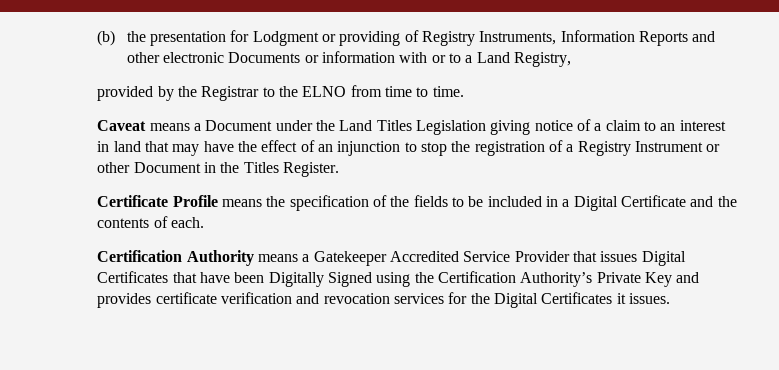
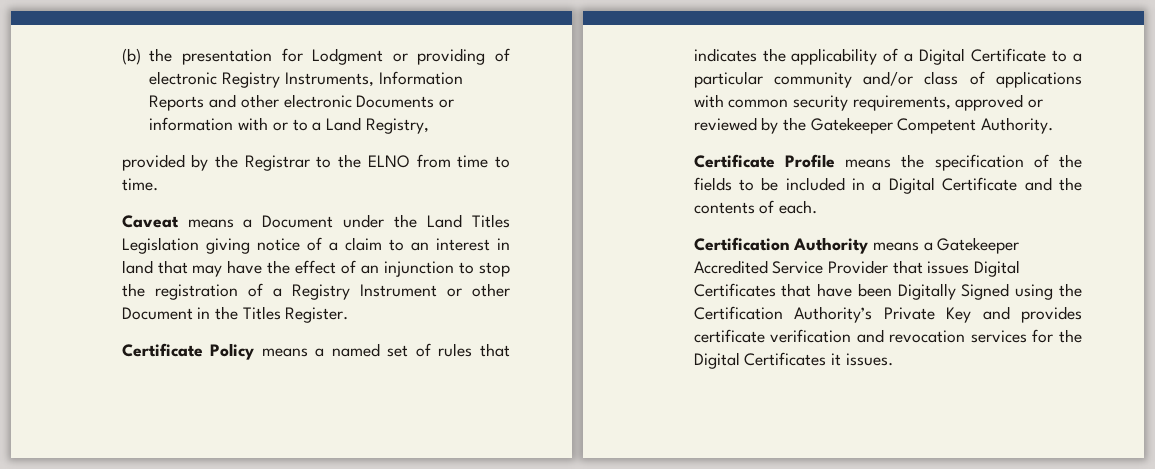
(419, 36) none -> [149,71,218,85] electronic
(340, 169) none -> [121,343,510,360] [693,48,1082,65] [693,71,1082,88] [693,94,1044,111] [693,117,1054,134] // Certificate Policy means a named set of rules that indicates the applicability of a Digital Certificate to a particular community and/or class of applications with common security requirements, approved or reviewed by the Gatekeeper Competent Authority.

